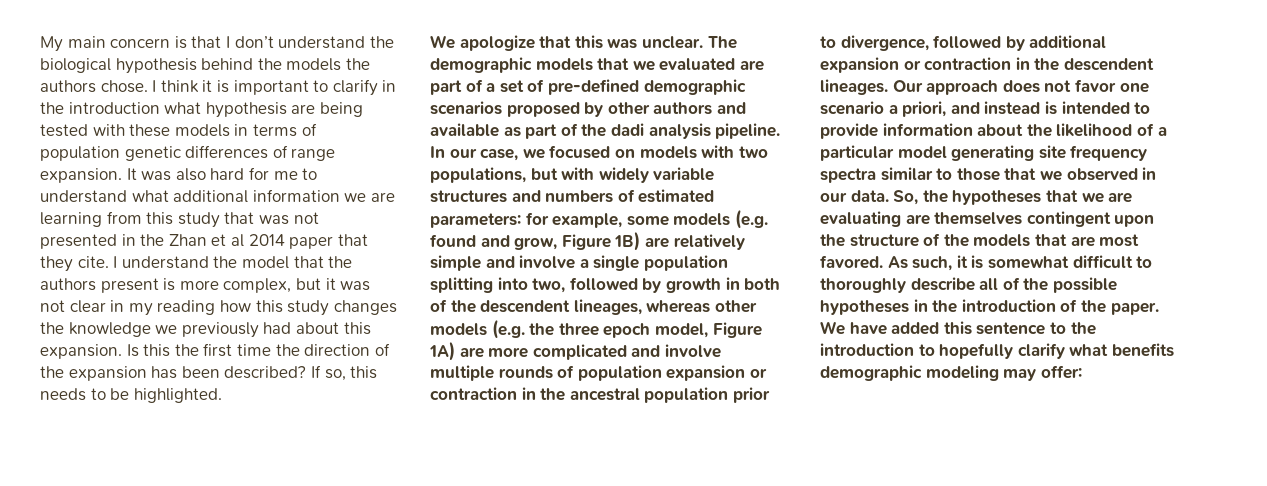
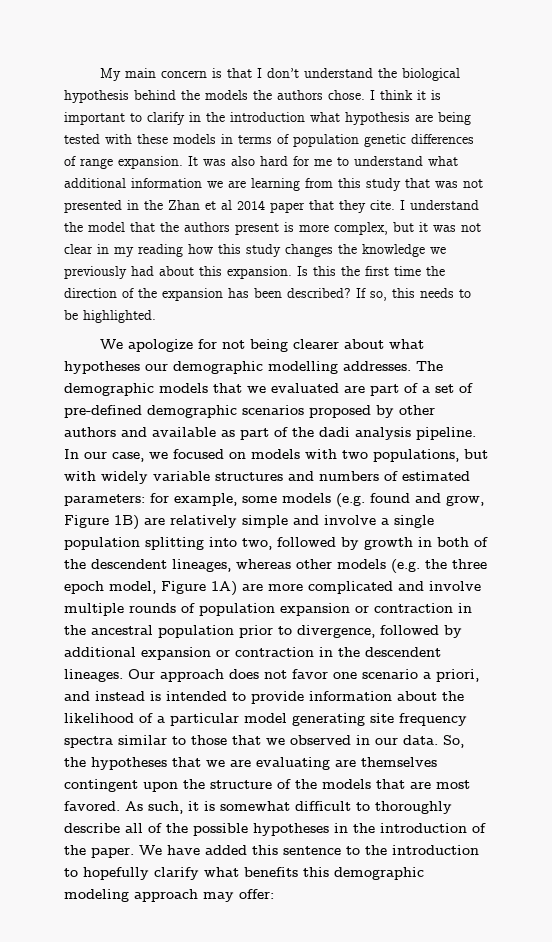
[539,35,703,49] that this was unclear. -> [197,339,424,352] [64,361,411,374] for not being clearer about what hypotheses our demographic modelling addresses.
(1174, 350) none -> [303,867,329,877] this
(999, 373) none -> [134,889,198,902] approach

